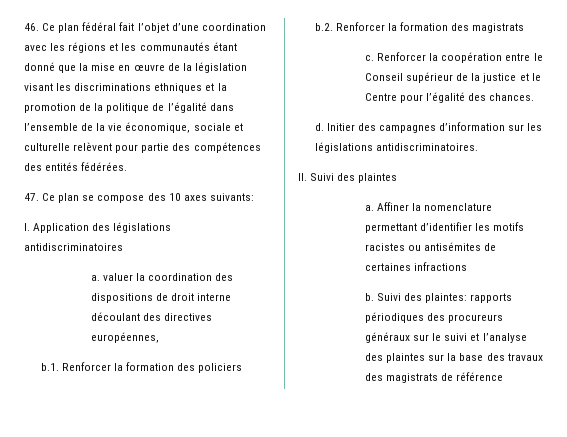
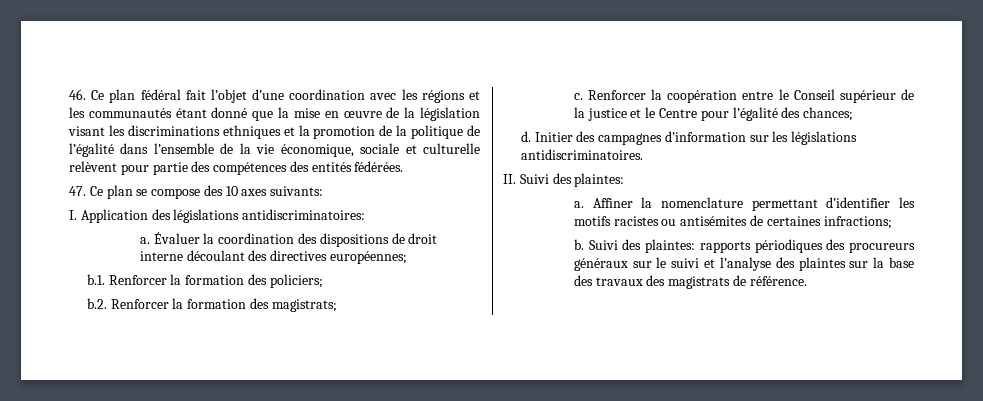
[24,243,123,251] [91,273,134,281] antidiscriminatoires // a. valuer -> [242,209,366,220] [139,232,200,244] antidiscriminatoires: // a. Évaluer
[91,332,160,343] européennes, -> [329,251,407,264] européennes;
[198,363,243,373] policiers -> [269,274,323,288] policiers;
[472,23,525,33] magistrats -> [271,299,337,312] magistrats;
[489,93,535,101] chances. -> [803,107,854,121] chances;
[358,173,398,183] plaintes -> [574,173,625,187] plaintes:
[414,262,468,271] infractions -> [823,216,892,229] infractions;
[456,372,504,381] référence -> [749,276,807,286] référence.

